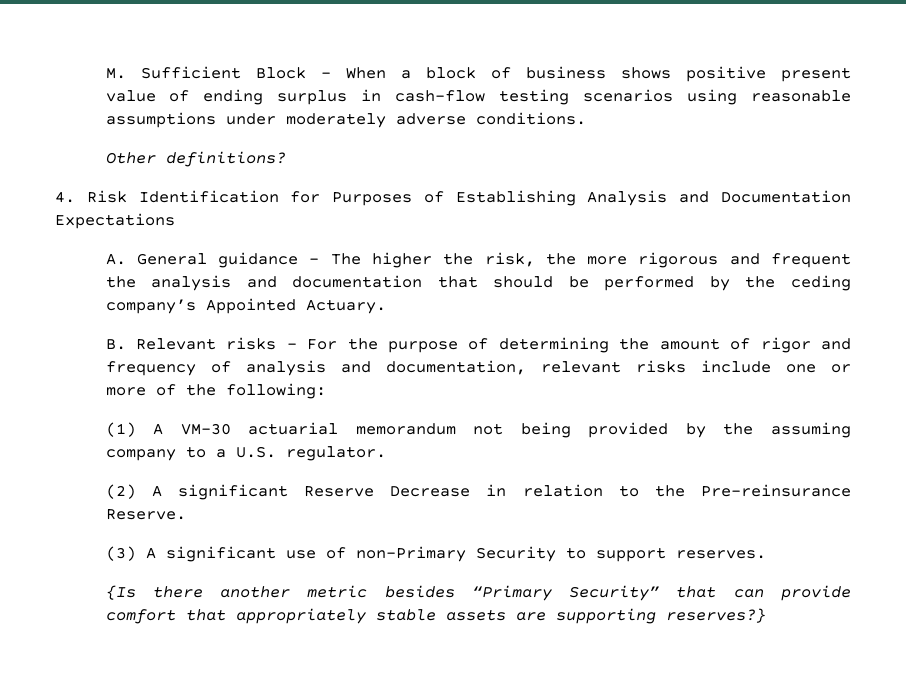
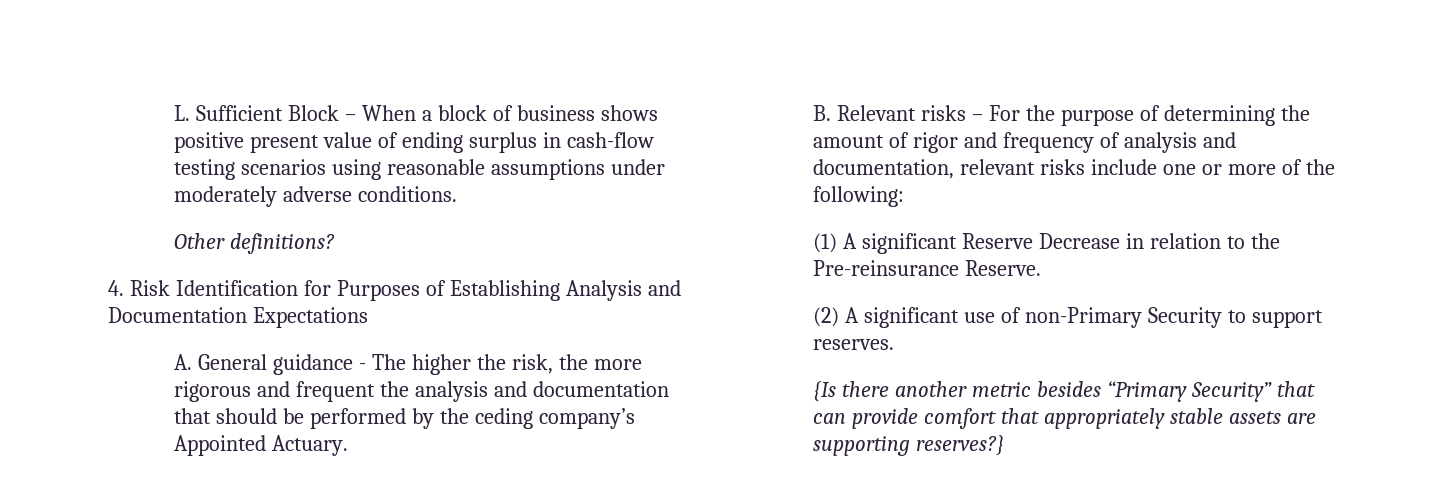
[105,68,126,79] M. -> [174,105,191,121] L.
[180,422,851,438] [105,446,386,461] [105,484,162,499] VM-30 actuarial memorandum not being provided by the assuming company to a U.S. regulator. // (2) A -> (858, 241) none
[105,546,136,561] (3) -> [813,307,840,327] (2)

